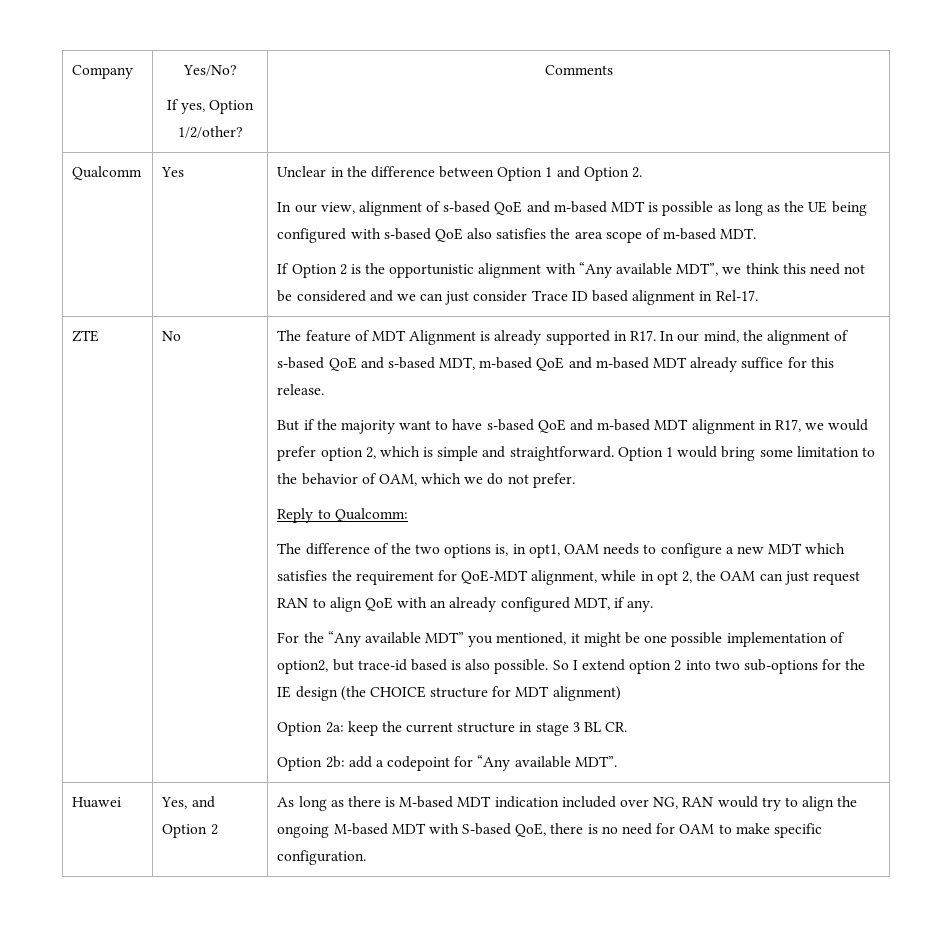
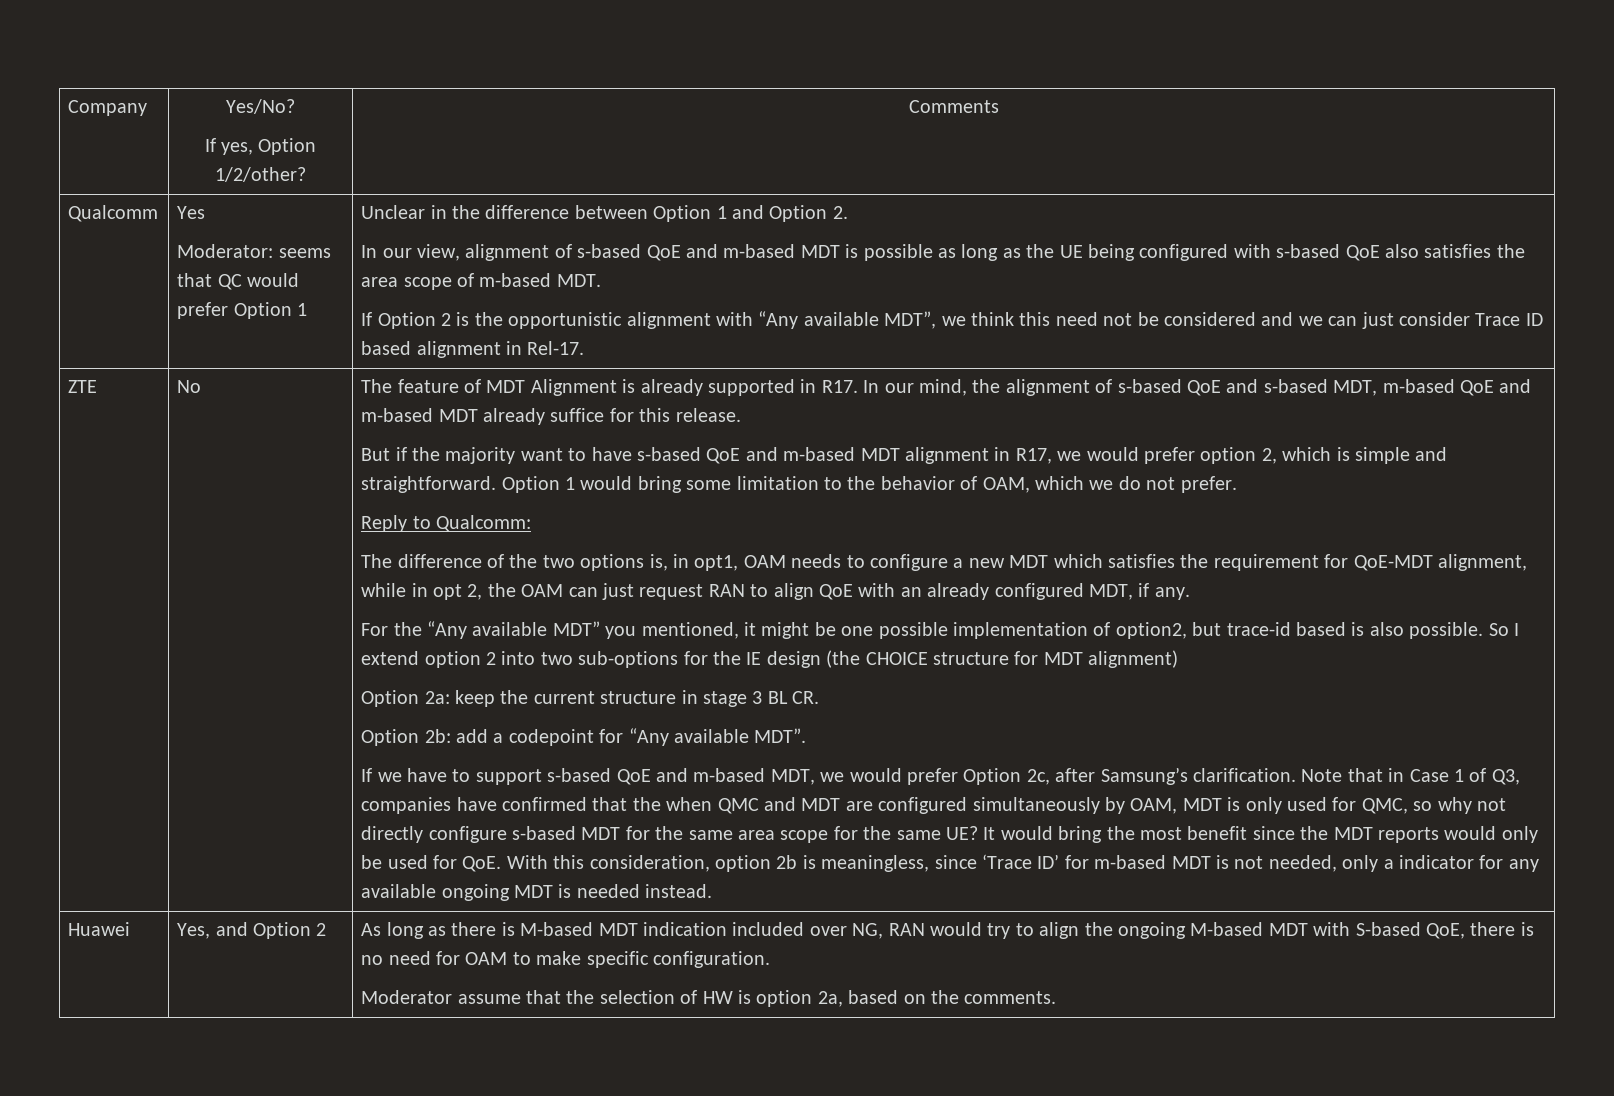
(185, 172) none -> [177,244,331,258] [177,273,300,290] [177,302,308,319] // Moderator: seems that QC would prefer Option 1
(617, 761) none -> [361,767,1520,785] [361,797,1507,814] [361,826,1538,843] [361,854,1539,872] [361,884,713,901] // If we have to support s-based QoE and m-based MDT, we would prefer Option 2c, after Samsung’s clarification. Note that in Case 1 of Q3, companies have confirmed that the when QMC and MDT are configured simultaneously by OAM, MDT is only used for QMC, so why not directly configure s-based MDT for the same area scope for the same UE? It would bring the most benefit since the MDT reports would only be used for QoE. With this consideration, option 2b is meaningless, since ‘Trace ID’ for m-based MDT is not needed, only a indicator for any available ongoing MDT is needed instead.
(367, 857) none -> [361,990,1057,1007] // Moderator assume that the selection of HW is option 2a, based on the comments.

